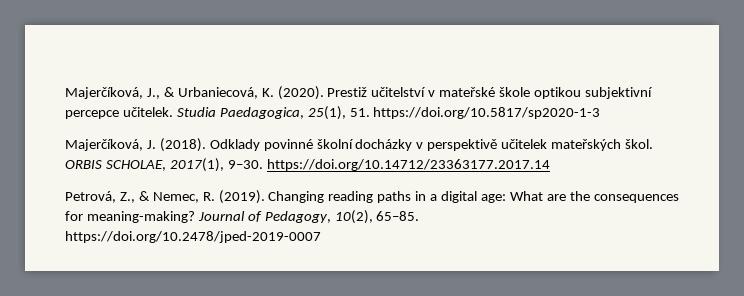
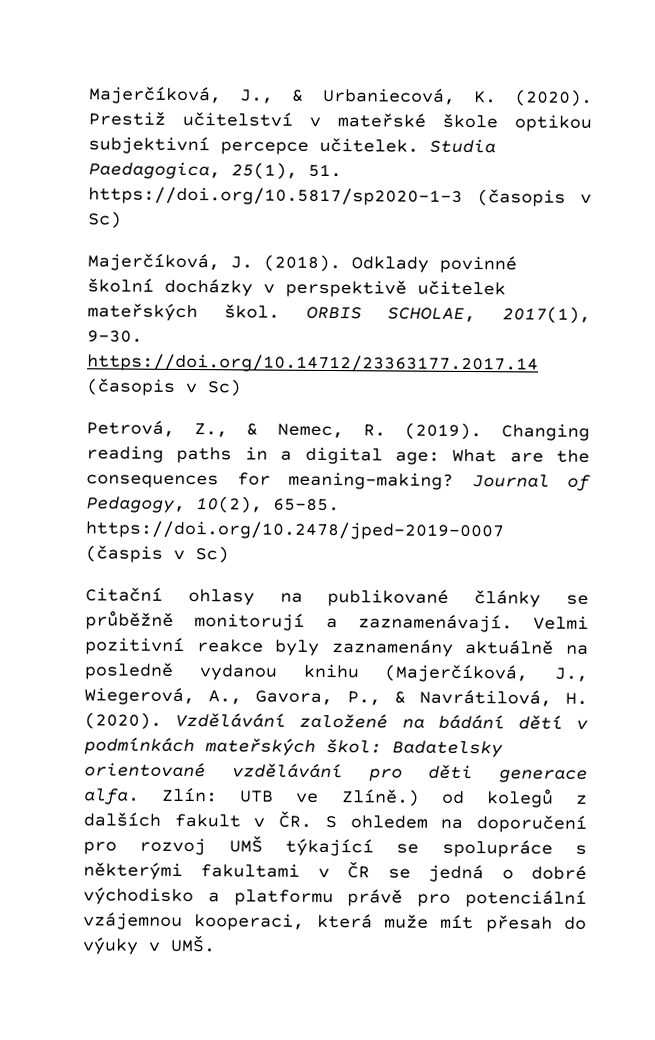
(601, 113) none -> [477,189,592,207] [88,211,122,229] (časopis v Sc)
(550, 165) none -> [86,378,242,397] (časopis v Sc)
(321, 237) none -> [85,545,229,564] [85,587,589,608] [85,610,589,633] [85,637,589,657] [84,662,588,683] [84,687,588,707] [84,712,589,730] [84,737,503,758] [84,762,588,783] [83,787,588,808] [83,810,587,833] [83,835,587,858] [83,861,588,883] [83,887,587,908] [83,912,587,933] [82,934,216,955] (časpis v Sc) // Citační ohlasy na publikované články se průběžně monitorují a zaznamenávají. Velmi pozitivní reakce byly zaznamenány aktuálně na posledně vydanou knihu (Majerčíková, J., Wiegerová, A., Gavora, P., & Navrátilová, H. (2020). Vzdělávání založené na bádání dětí v podmínkách mateřských škol: Badatelsky orientované vzdělávání pro děti generace alfa. Zlín: UTB ve Zlíně.) od kolegů z dalších fakult v ČR. S ohledem na doporučení pro rozvoj UMŠ týkající se spolupráce s některými fakultami v ČR se jedná o dobré východisko a platformu právě pro potenciální vzájemnou kooperaci, která muže mít přesah do výuky v UMŠ.

